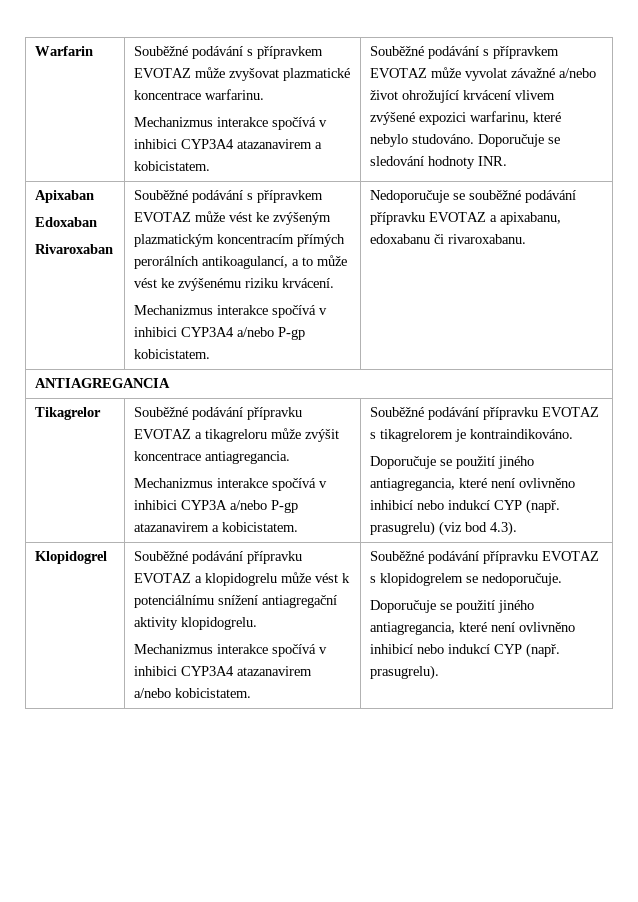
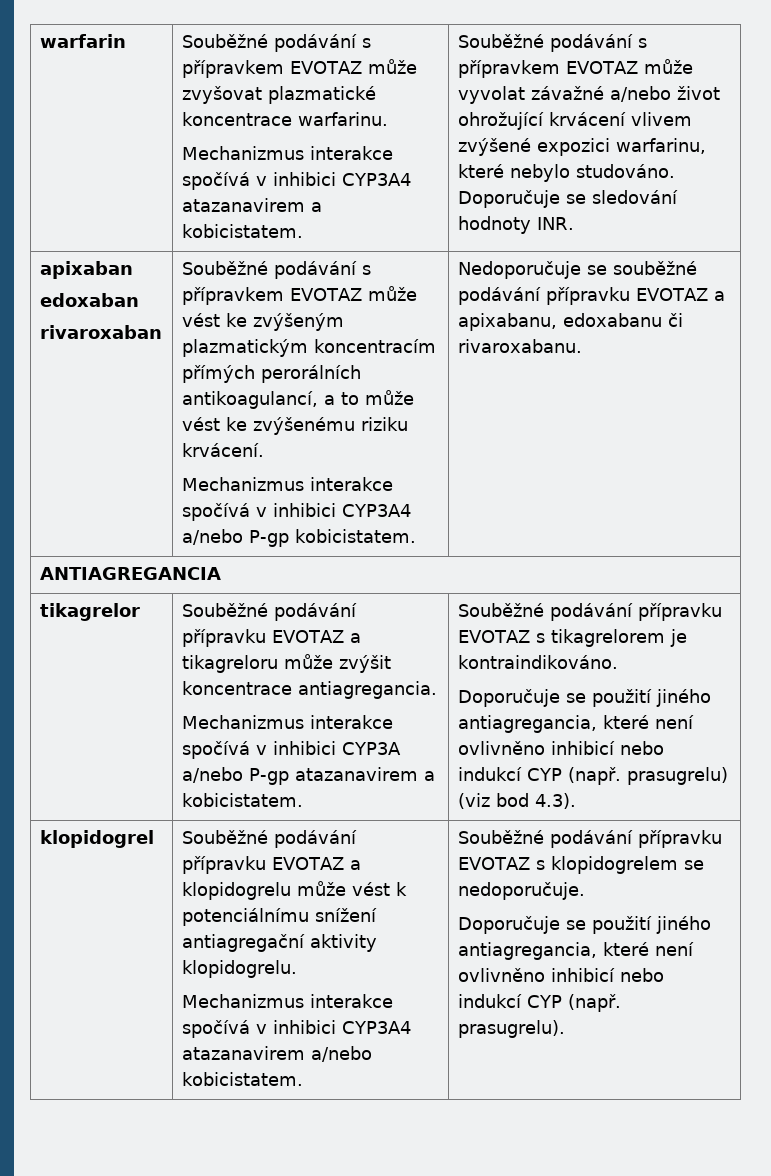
[35,46,94,56] Warfarin -> [39,34,126,48] warfarin
[35,190,95,203] [35,217,98,227] [35,244,114,254] Apixaban // Edoxaban // Rivaroxaban -> [39,261,133,279] [39,293,139,307] [39,325,162,339] apixaban // edoxaban // rivaroxaban
[35,407,102,420] Tikagrelor -> [39,603,140,621] tikagrelor
[35,551,108,564] Klopidogrel -> [39,830,154,848] klopidogrel

